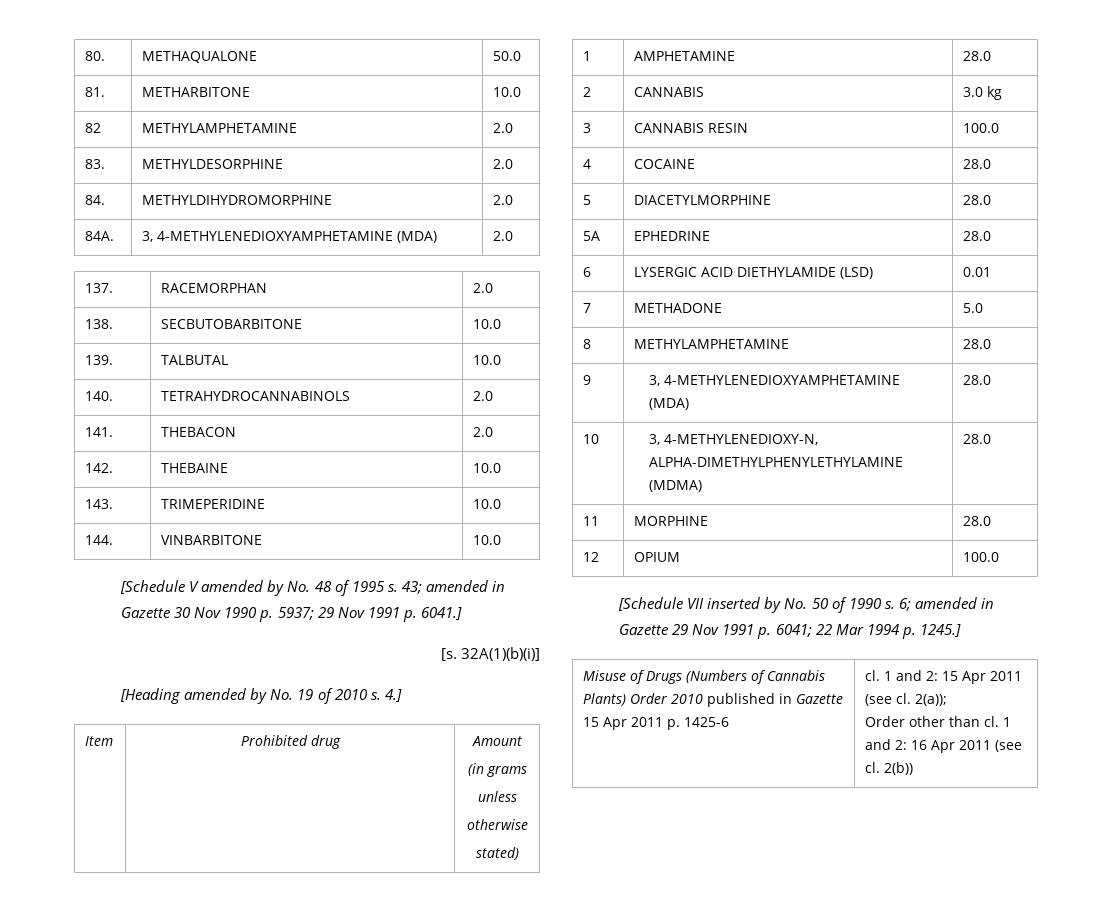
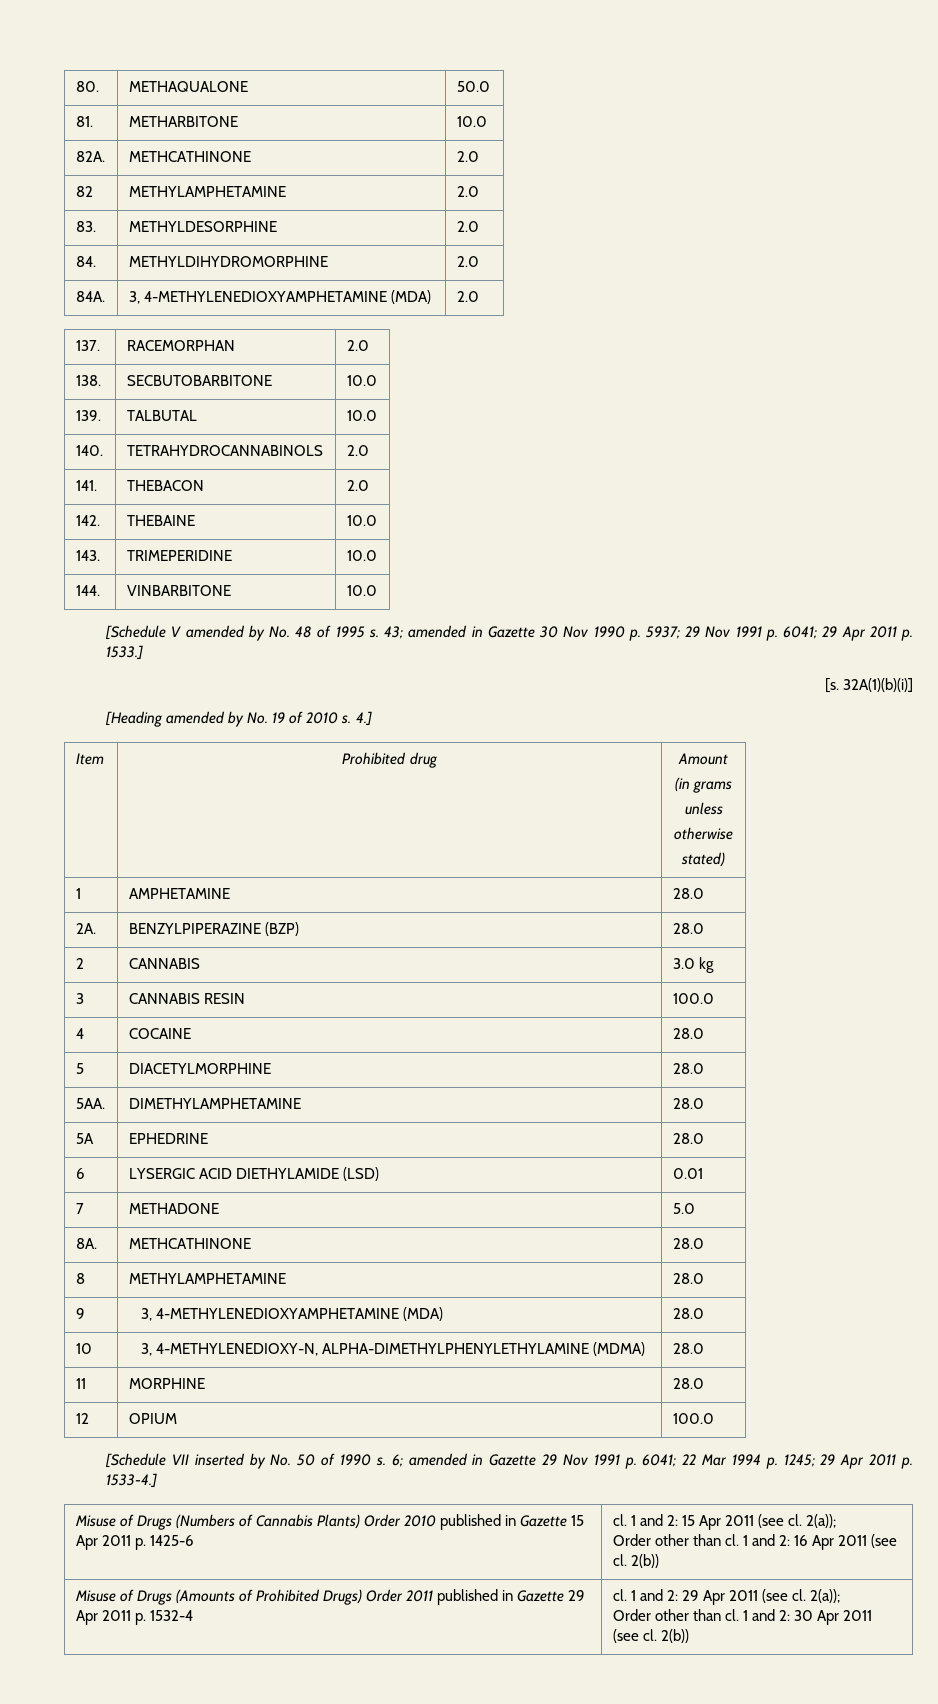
(522, 92) none -> [75,151,105,162] [128,151,251,162] [456,151,479,162] // 82A. | METHCATHINONE | 2.0
[420,607,462,620] 6041.] -> [783,626,913,641] [106,645,144,660] 6041; 29 Apr 2011 p. 1533.]
(992, 56) none -> [75,923,96,934] [128,922,299,936] [672,923,704,934] // 2A. | BENZYLPIPERAZINE (BZP) | 28.0
(992, 200) none -> [75,1098,105,1109] [128,1098,301,1109] [672,1098,704,1109] // 5AA. | DIMETHYLAMPHETAMINE | 28.0
(984, 308) none -> [75,1238,97,1249] [128,1238,251,1249] [672,1238,704,1249] // 8A. | METHCATHINONE | 28.0
[919,624,961,637] 1245.] -> [783,1454,914,1469] [106,1473,158,1488] 1245; 29 Apr 2011 p. 1533-4.]
(914, 768) none -> [74,1589,586,1605] [75,1610,193,1625] [612,1589,841,1605] [612,1609,873,1625] [612,1629,689,1643] // Misuse of Drugs (Amounts of Prohibited Drugs) Order 2011 published in Gazette 29 Apr 2011 p. 1532-4 | cl. 1 and 2: 29 Apr 2011 (see cl. 2(a)); // Order other than cl. 1 and 2: 30 Apr 2011 (see cl. 2(b))

